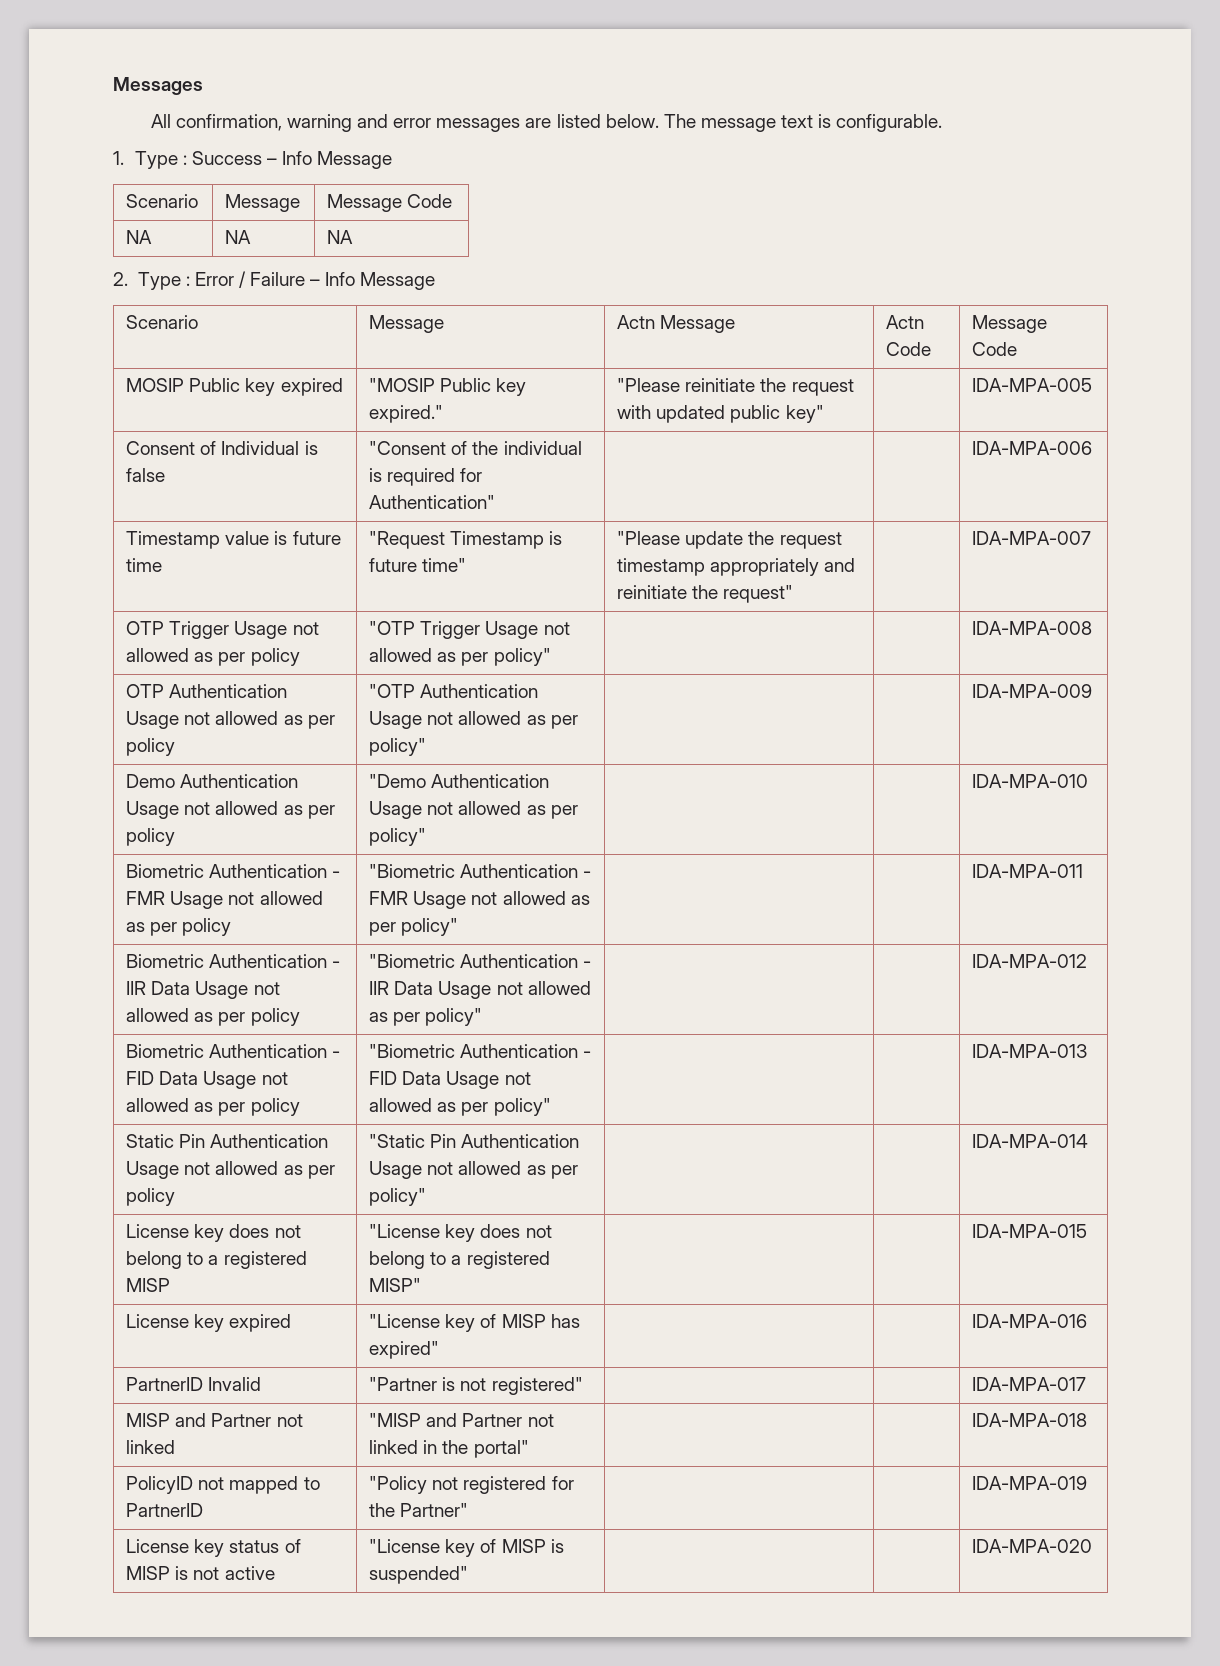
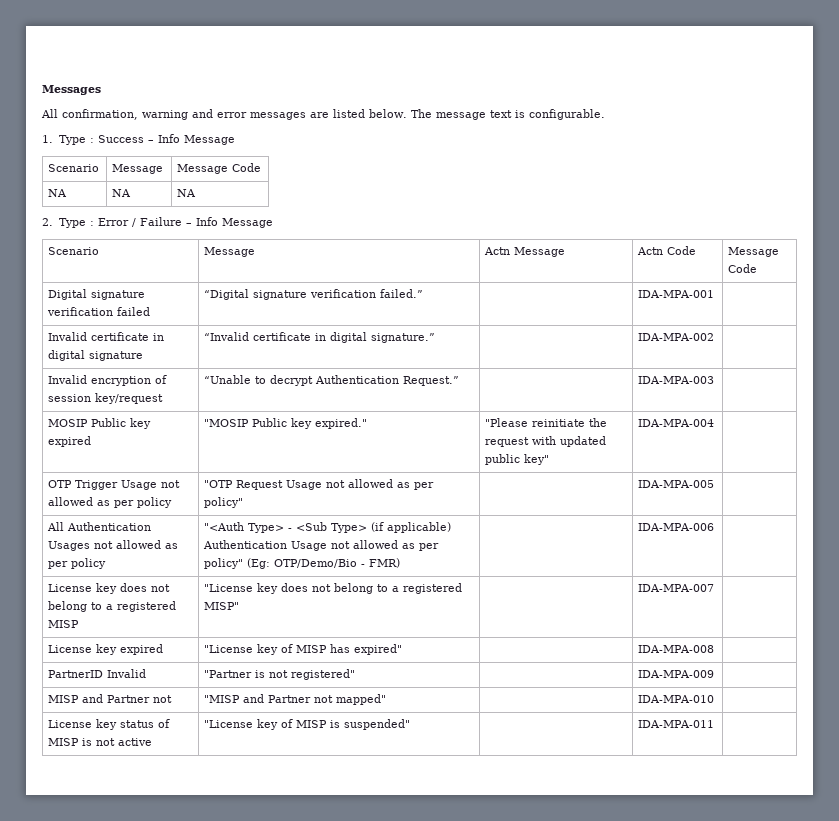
(1018, 349) none -> [48,289,146,300] [47,307,151,316] [204,289,424,300] [638,290,715,298] [48,332,165,341] [48,350,144,361] [204,332,436,343] [638,333,715,341] [48,375,168,386] [48,393,164,404] [204,375,460,386] [638,376,715,384] // Digital signature verification failed | “Digital signature verification failed.” | | IDA-MPA-001 | // Invalid certificate in digital signature | “Invalid certificate in digital signature.” | | IDA-MPA-002 | // Invalid encryption of session key/request | “Unable to decrypt Authentication Request.” | | IDA-MPA-003 |
[972,378,1093,392] [126,441,318,455] [126,468,166,482] [369,441,582,455] [369,468,483,486] [369,495,496,509] [972,441,1093,455] [126,531,341,549] [126,558,163,572] [369,531,563,549] [369,558,467,572] [617,531,842,549] [617,558,856,576] [617,585,794,603] [972,531,1092,545] | IDA-MPA-005 // Consent of Individual is false | "Consent of the individual is required for Authentication" | | | IDA-MPA-006 // Timestamp value is future time | "Request Timestamp is future time" | "Please update the request timestamp appropriately and reinitiate the request" | | IDA-MPA-007 -> [638,419,715,427] IDA-MPA-004 |
[420,621,570,639] [369,648,551,666] [972,621,1093,635] [126,684,288,698] [126,711,335,729] [126,738,176,756] [369,684,539,698] [369,711,578,729] [369,738,427,756] [972,684,1093,698] [126,774,299,788] [126,801,335,819] [126,828,176,846] [369,774,550,788] [369,801,578,819] [369,828,427,846] [972,774,1089,788] [126,864,341,878] [126,891,323,909] [126,918,232,936] [369,864,592,878] [369,891,590,909] [369,918,459,936] [972,864,1084,878] [126,954,341,968] [126,981,280,999] [126,1008,300,1026] [369,954,592,968] [369,981,591,999] [369,1008,483,1026] [972,954,1088,968] [126,1044,341,1058] [126,1071,288,1089] [126,1098,300,1116] [369,1044,592,1058] [369,1071,531,1089] [369,1098,551,1116] [972,1044,1088,1058] [126,1134,329,1148] [126,1161,335,1179] [126,1188,176,1206] [369,1134,580,1148] [369,1161,578,1179] [369,1188,427,1206] [972,1134,1089,1148] Trigger Usage not allowed as per policy" | | | IDA-MPA-008 // OTP Authentication Usage not allowed as per policy | "OTP Authentication Usage not allowed as per policy" | | | IDA-MPA-009 // Demo Authentication Usage not allowed as per policy | "Demo Authentication Usage not allowed as per policy" | | | IDA-MPA-010 // Biometric Authentication - FMR Usage not allowed as per policy | "Biometric Authentication - FMR Usage not allowed as per policy" | | | IDA-MPA-011 // Biometric Authentication - IIR Data Usage not allowed as per policy | "Biometric Authentication - IIR Data Usage not allowed as per policy" | | | IDA-MPA-012 // Biometric Authentication - FID Data Usage not allowed as per policy | "Biometric Authentication - FID Data Usage not allowed as per policy" | | | IDA-MPA-013 // Static Pin Authentication Usage not allowed as per policy | "Static Pin Authentication Usage not allowed as per policy" | | | IDA-MPA-014 -> [236,479,435,490] [204,497,244,508] [638,480,715,488] [47,522,152,531] [48,540,179,551] [48,558,107,569] [204,522,452,533] [203,540,440,551] [204,558,401,569] [638,523,715,531] Request Usage not allowed as per policy" | | IDA-MPA-005 | // All Authentication Usages not allowed as per policy | "<Auth Type> - <Sub Type> (if applicable) Authentication Usage not allowed as per policy" (Eg: OTP/Demo/Bio - FMR) | | IDA-MPA-006 |
[972,1224,1088,1238] | IDA-MPA-015 -> [638,584,715,592] IDA-MPA-007 |
[972,1314,1088,1328] | IDA-MPA-016 -> [638,645,715,653] IDA-MPA-008 |
[972,1377,1087,1391] | IDA-MPA-017 -> [638,670,715,678] IDA-MPA-009 |
[126,1440,176,1454] linked -> (173, 699) none
[369,1440,529,1458] [972,1413,1088,1427] [126,1476,320,1494] [126,1503,204,1517] [369,1476,574,1494] [369,1503,469,1517] [972,1476,1088,1490] linked in the portal" | | | IDA-MPA-018 // PolicyID not mapped to PartnerID | "Policy not registered for the Partner" | | | IDA-MPA-019 -> [336,694,387,705] [638,695,715,703] mapped" | | IDA-MPA-010 |
[972,1539,1093,1553] | IDA-MPA-020 -> [638,720,715,728] IDA-MPA-011 |

